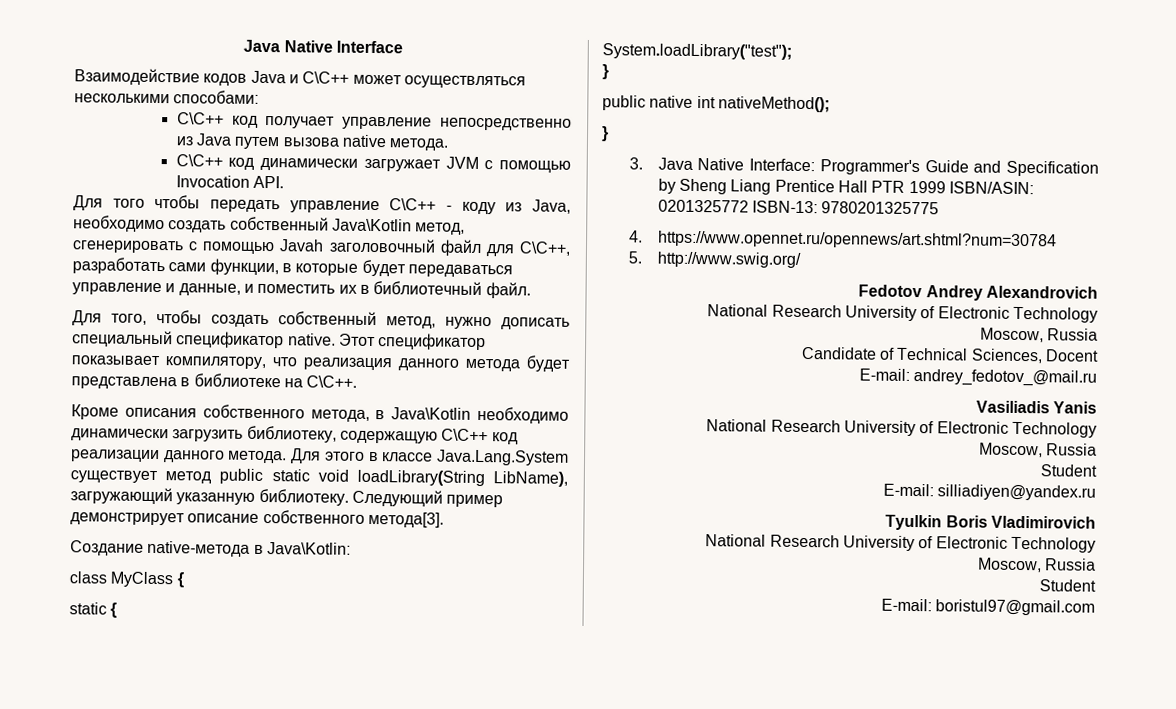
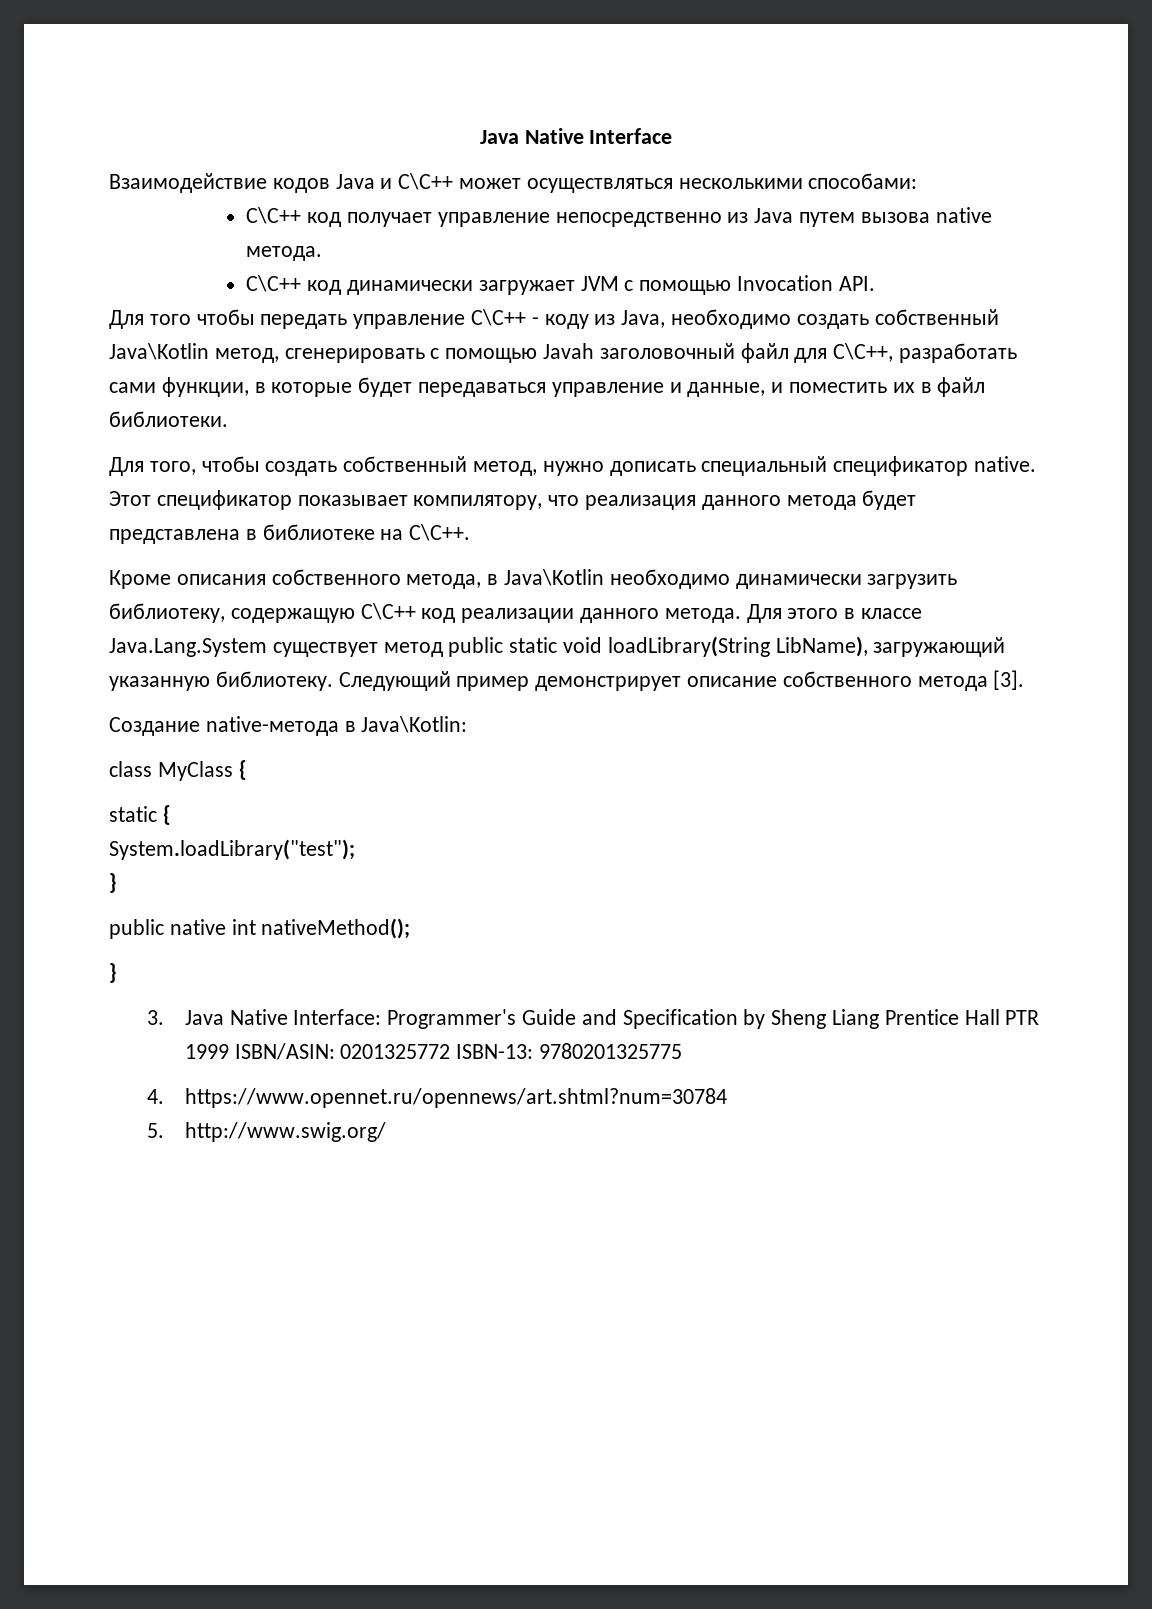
[373,281,531,299] библиотечный файл. -> [937,377,986,397] [109,411,228,427] файл библиотеки.
[367,511,444,528] метода[3]. -> [917,670,1025,691] метода [3].
[858,284,1098,301] [707,304,1098,323] [979,327,1098,343] [800,346,1099,364] [858,368,1097,387] [975,400,1097,414] [706,419,1097,438] [978,442,1097,458] [1040,464,1098,477] [882,483,1096,501] [885,514,1096,531] [705,534,1096,553] [977,557,1096,573] [1039,579,1096,592] [880,598,1095,616] // Fedotov Andrey Alexandrovich // National Research University of Electronic Technology // Moscow, Russia // Candidate of Technical Sciences, Docent // E-mail: andrey_fedotov_@mail.ru // Vasiliadis Yanis // National Research University of Electronic Technology // Moscow, Russia // Student // E-mail: silliadiyen@yandex.ru // Tyulkin Boris Vladimirovich // National Research University of Electronic Technology // Moscow, Russia // Student // E-mail: boristul97@gmail.com -> (386, 1132) none

